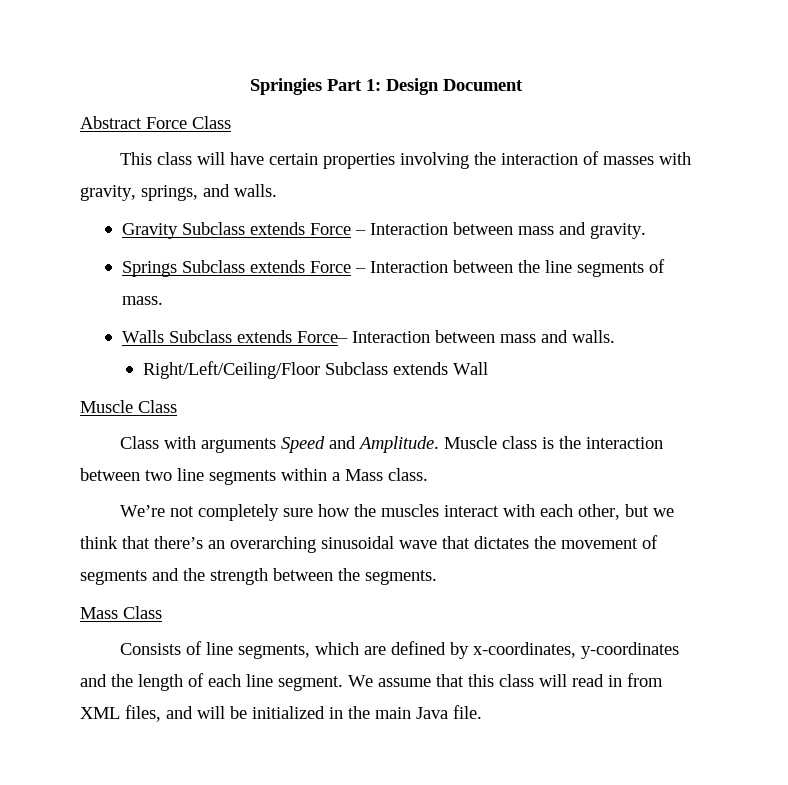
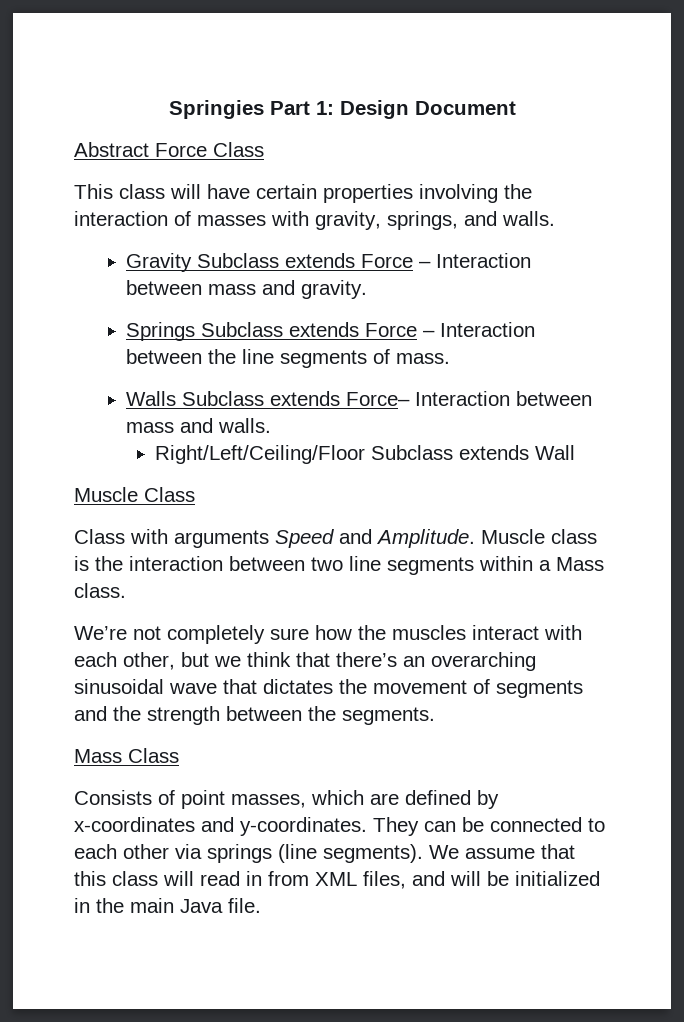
[205,642,310,659] line segments, -> [181,790,306,809] point masses,
[472,642,679,659] [80,673,343,691] x-coordinates, y-coordinates and the length of each line segment. -> [74,817,605,836] [74,844,423,863] x-coordinates and y-coordinates. They can be connected to each other via springs (line segments).

